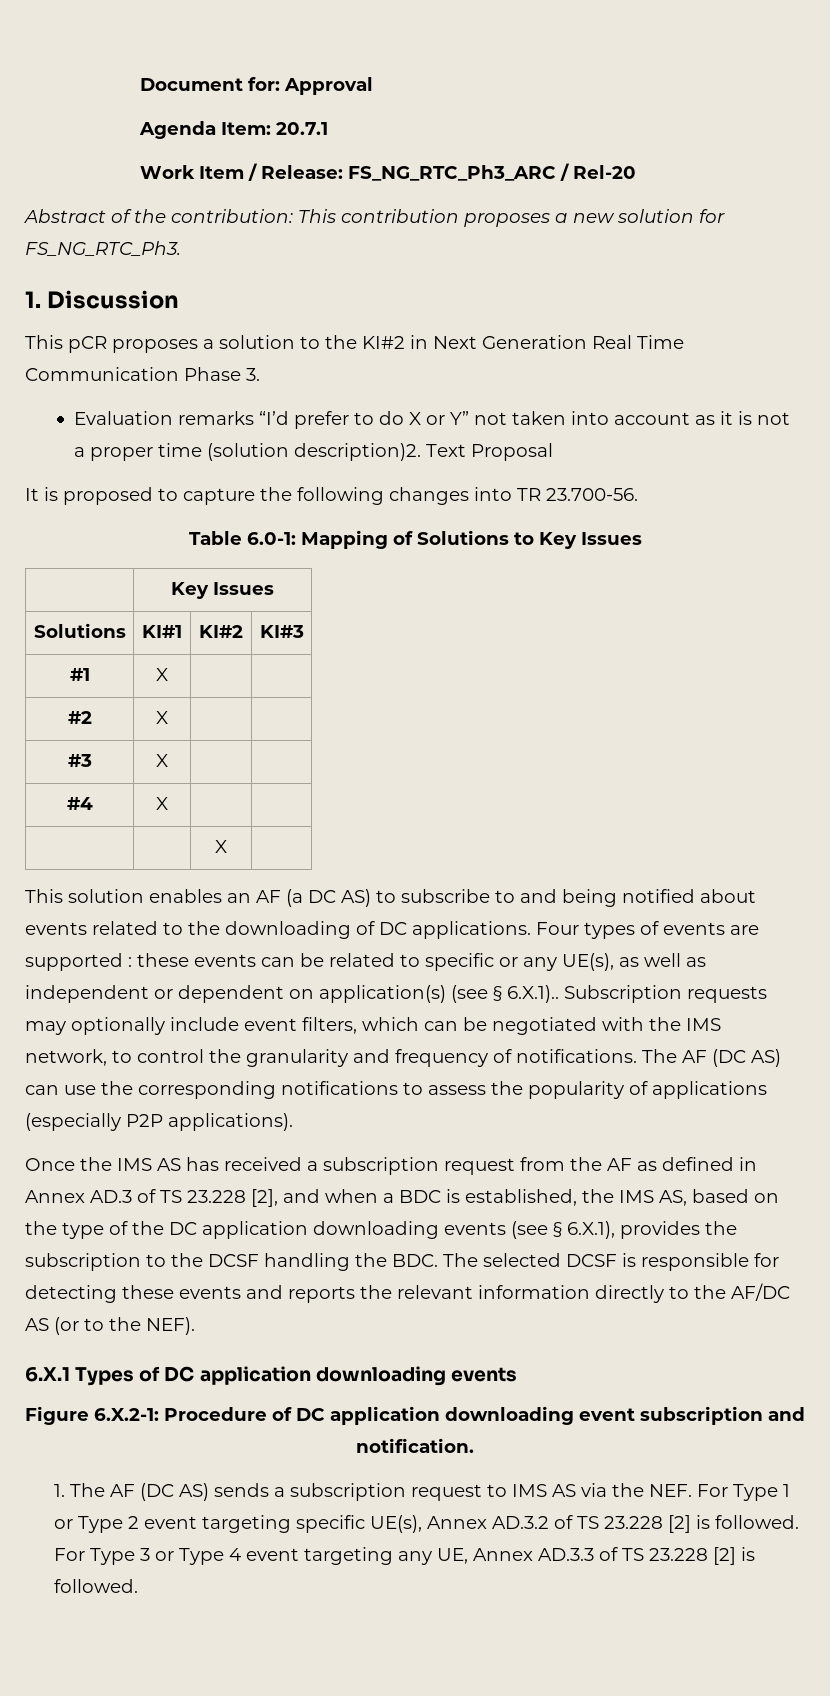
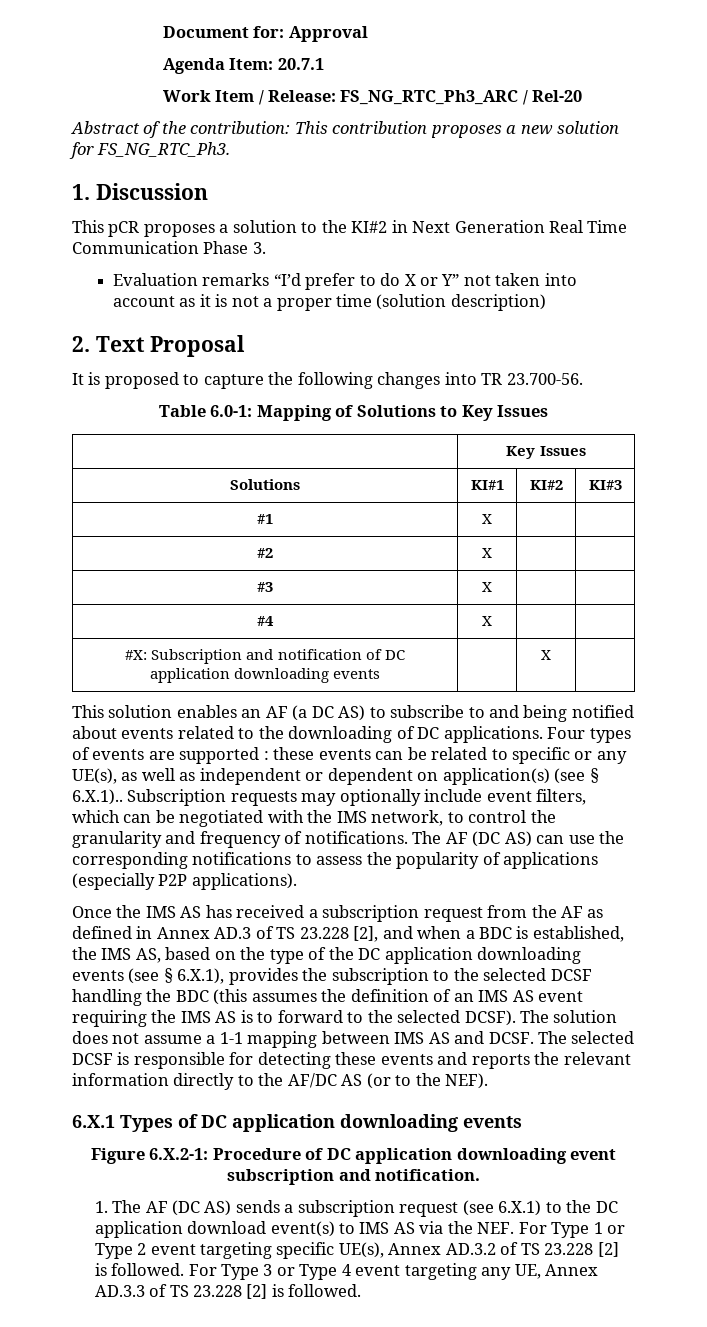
[294,443,422,461] description)2. -> [450,294,546,311] [72,336,90,352] description) // 2.
(168, 803) none -> [125,649,405,664] [149,668,381,683] #X: Subscription and notification of DC application downloading events
(203, 1260) none -> [483,968,547,981] selected
[392,1254,438,1267] BDC. -> [175,989,584,1005] [72,1010,618,1027] [72,1031,534,1048] BDC (this assumes the definition of an IMS AS event requiring the IMS AS is to forward to the selected DCSF). The solution does not assume a 1-1 mapping between IMS AS and DCSF.
(482, 1492) none -> [462,1200,618,1216] [94,1221,335,1238] (see 6.X.1) to the DC application download event(s)

